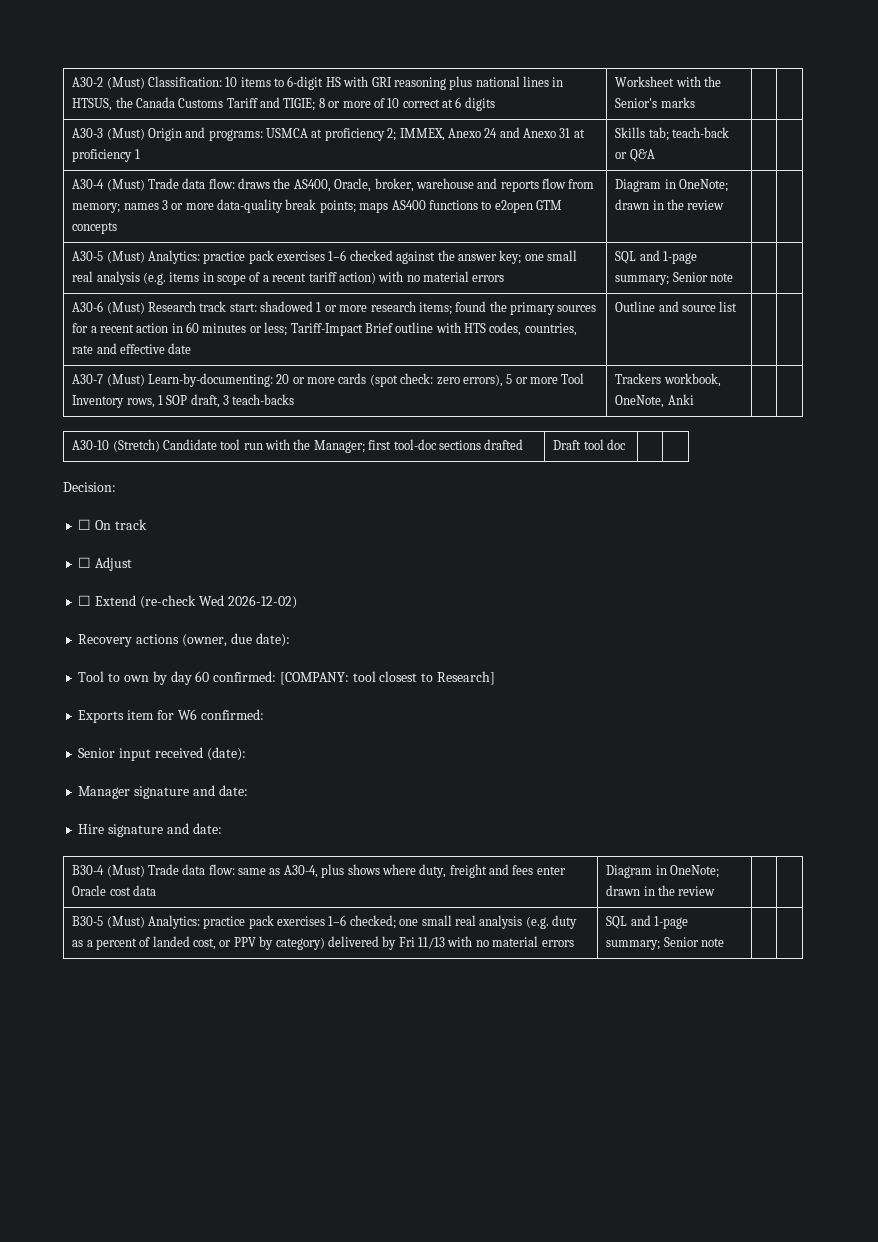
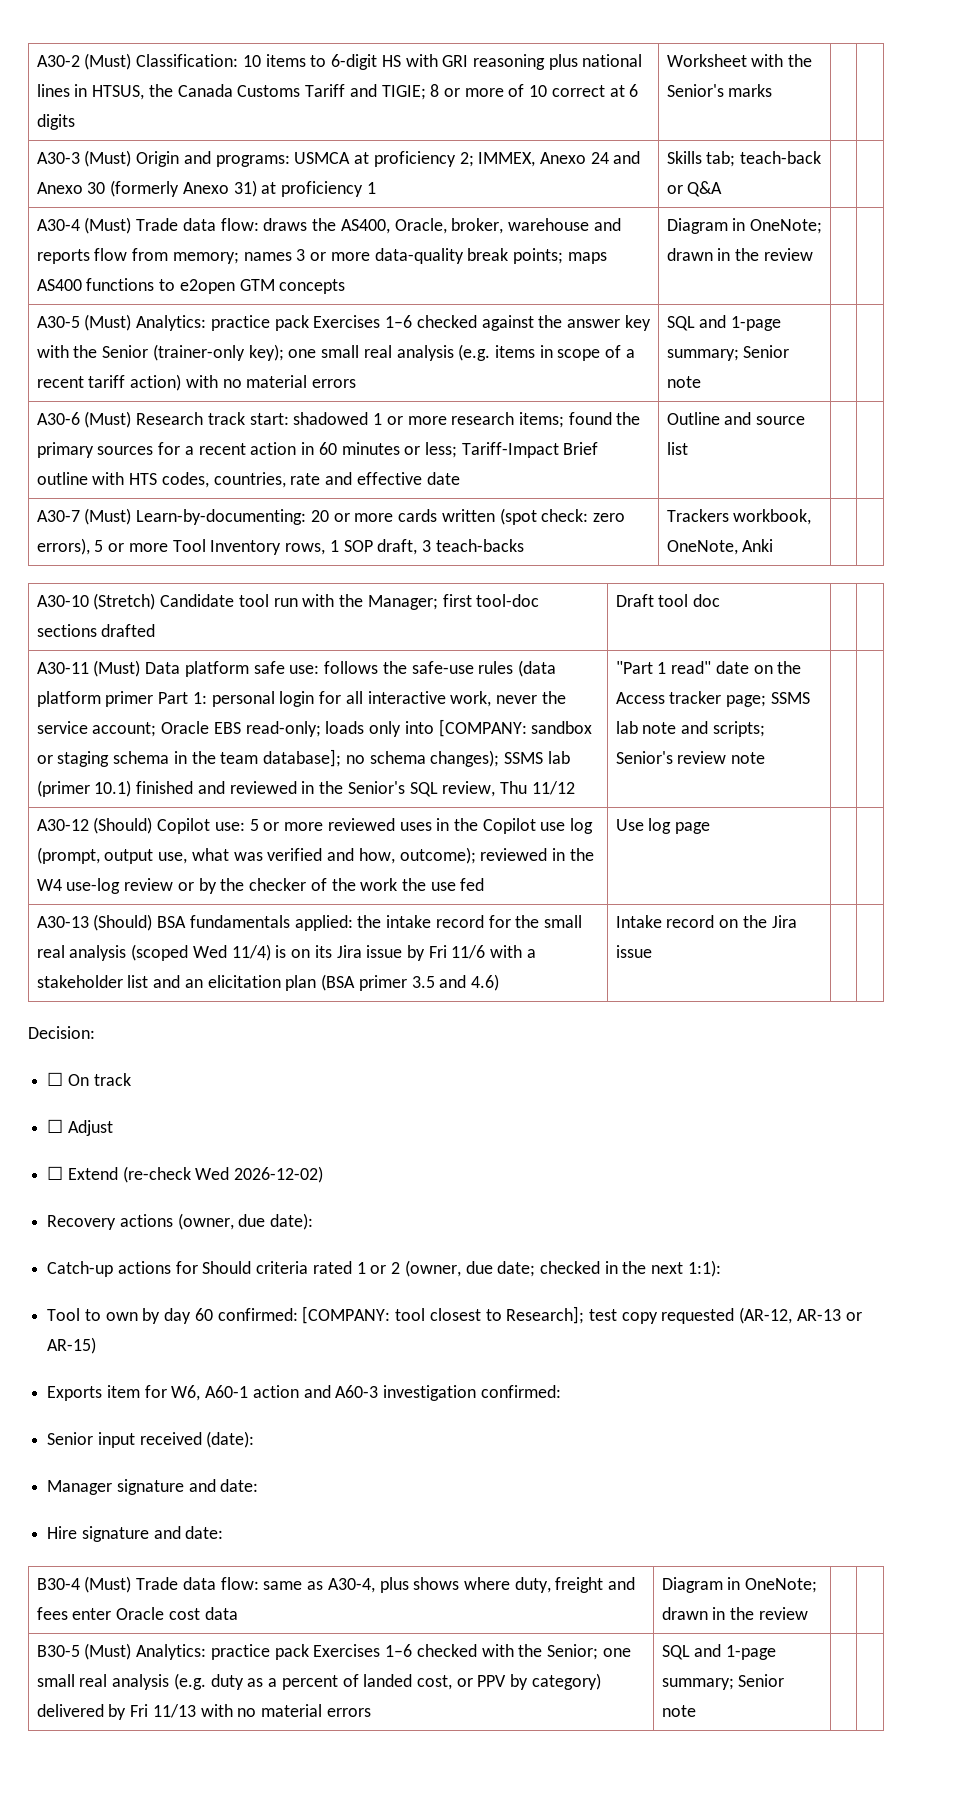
[559,128,571,138] 31 -> [87,180,257,197] 30 (formerly Anexo 31)
[277,251,326,261] exercises -> [313,315,381,328] Exercises
[499,250,522,264] key; -> [624,315,651,331] [36,344,284,361] key with the Senior (trainer-only key);
(367, 378) none -> [441,509,495,522] written
(626, 444) none -> [36,660,557,677] [36,691,566,707] [36,719,593,737] [36,749,570,767] [36,780,575,797] [615,661,802,674] [615,691,810,707] [615,721,765,737] [615,751,766,764] [36,817,594,834] [36,847,594,864] [36,878,485,894] [615,818,711,834] [36,914,583,931] [36,944,536,961] [36,974,500,991] [615,915,797,928] [615,945,652,958] // A30-11 (Must) Data platform safe use: follows the safe-use rules (data platform primer Part 1: personal login for all interactive work, never the service account; Oracle EBS read-only; loads only into [COMPANY: sandbox or staging schema in the team database]; no schema changes); SSMS lab (primer 10.1) finished and reviewed in the Senior's SQL review, Thu 11/12 | "Part 1 read" date on the Access tracker page; SSMS lab note and scripts; Senior's review note | | // A30-12 (Should) Copilot use: 5 or more reviewed uses in the Copilot use log (prompt, output use, what was verified and how, outcome); reviewed in the W4 use-log review or by the checker of the work the use fed | Use log page | | // A30-13 (Should) BSA fundamentals applied: the intake record for the small real analysis (scoped Wed 11/4) is on its Jira issue by Fri 11/6 with a stakeholder list and an elicitation plan (BSA primer 3.5 and 4.6) | Intake record on the Jira issue | |
(290, 640) none -> [47,1260,721,1277] // Catch-up actions for Should criteria rated 1 or 2 (owner, due date; checked in the next 1:1):
[436,671,495,685] [78,709,197,723] Research] // Exports item for W6 -> [506,1306,862,1324] [47,1337,97,1354] [47,1385,477,1401] Research]; test copy requested (AR-12, AR-13 or AR-15) // Exports item for W6, A60-1 action and A60-3 investigation
[277,915,396,929] exercises 1–6 checked; -> [313,1644,599,1660] Exercises 1–6 checked with the Senior;

